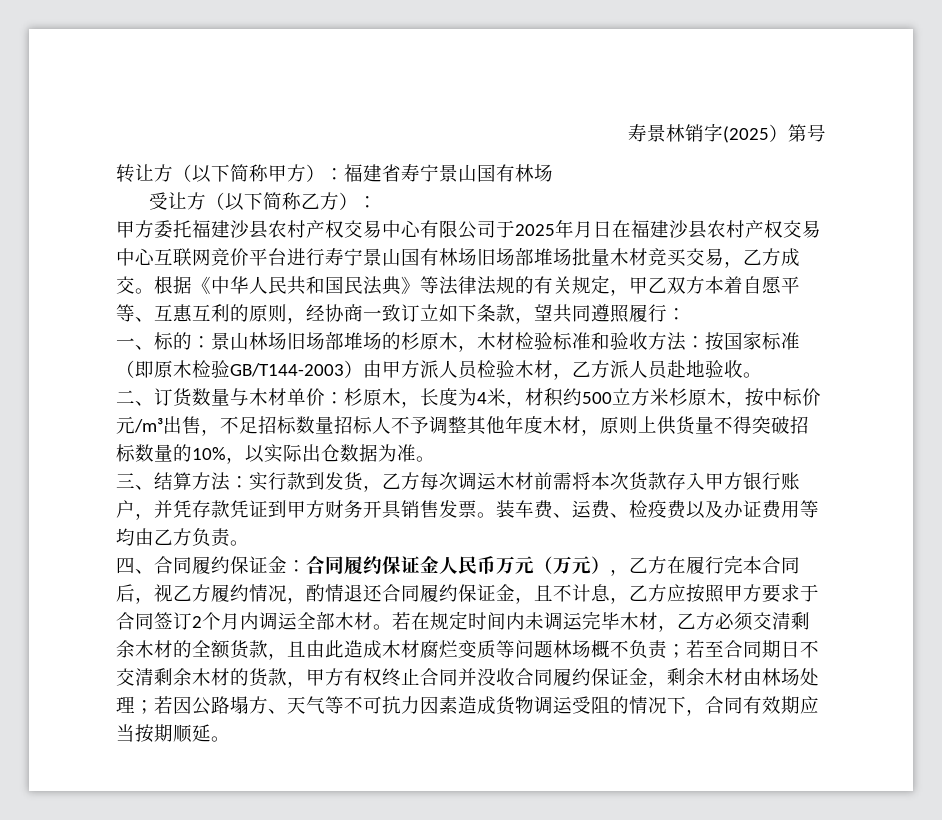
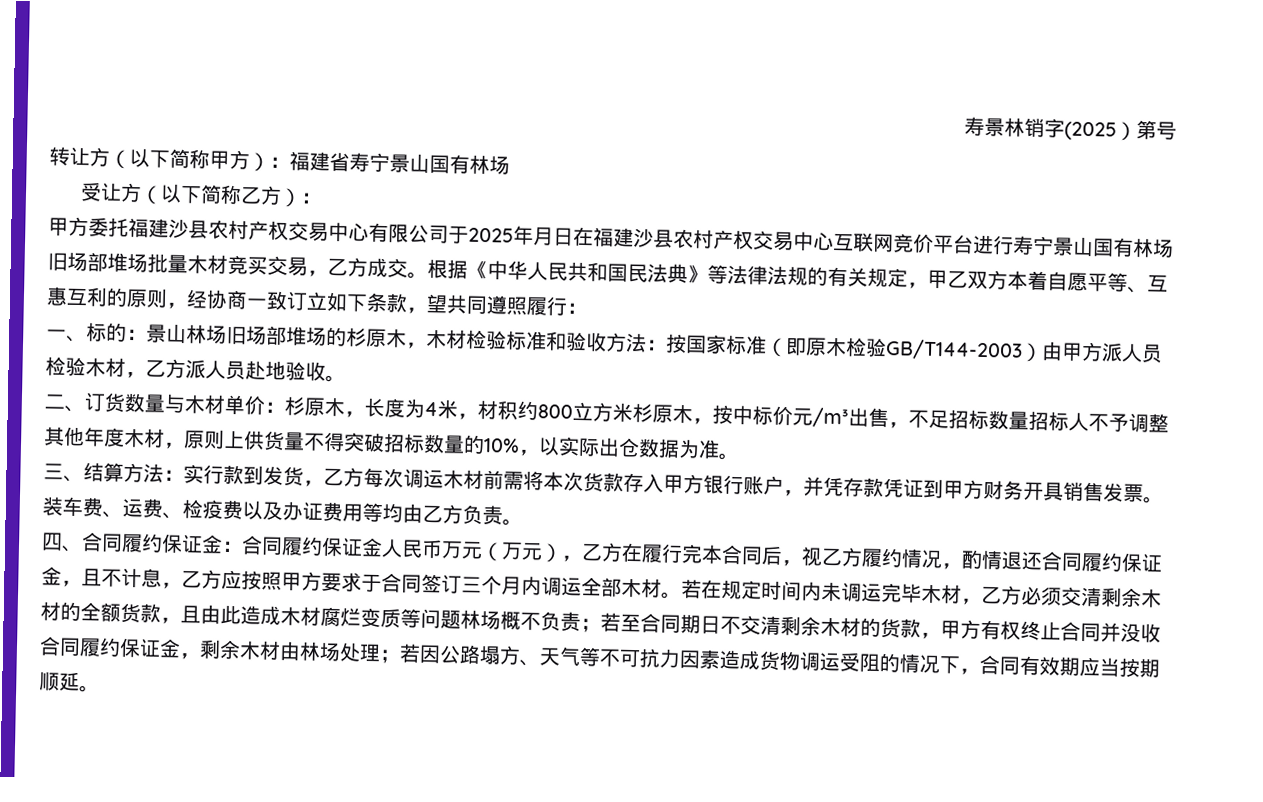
[582,392,612,404] 500 -> [537,404,573,419] 800
[192,616,202,628] 2 -> [461,576,482,594] 三

